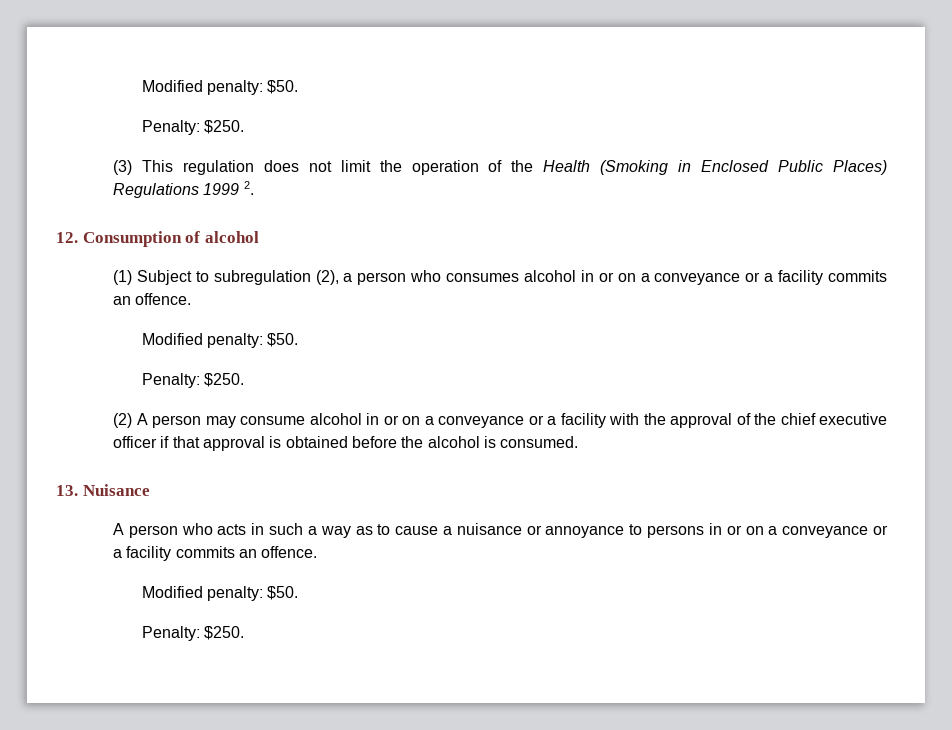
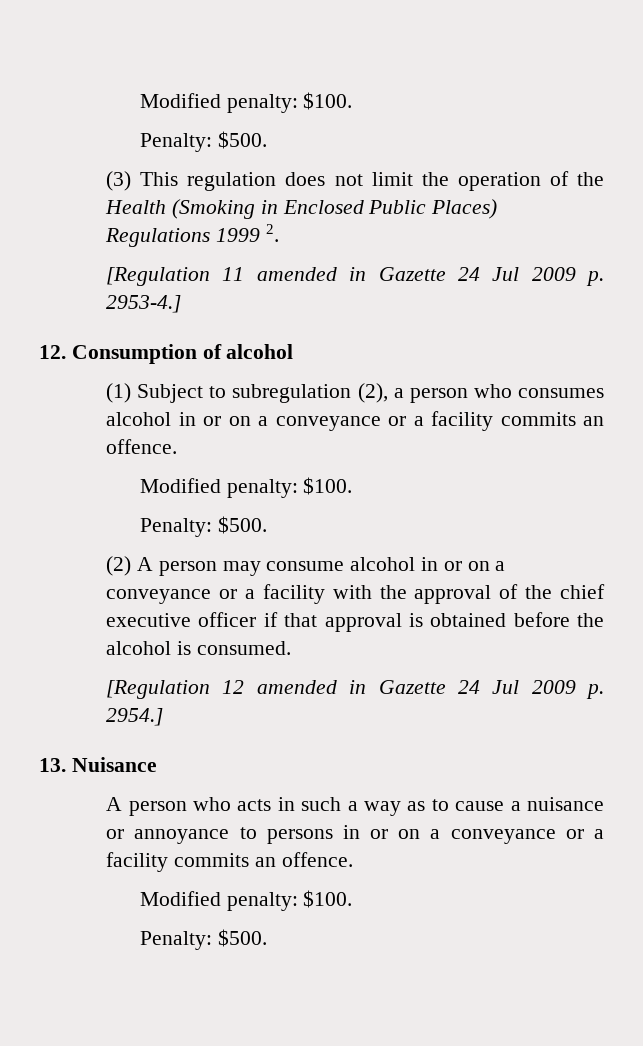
[141,80,299,95] [141,120,244,135] Modified penalty: $50. // Penalty: $250. -> [139,92,353,113] [139,131,267,152] Modified penalty: $100. // Penalty: $500.
(254, 188) none -> [106,267,604,286] [106,295,182,313] // [Regulation 11 amended in Gazette 24 Jul 2009 p. 2953-4.]
[267,333,299,347] [141,373,244,388] $50. // Penalty: $250. -> [303,477,353,495] [139,516,267,537] $100. // Penalty: $500.
(579, 442) none -> [106,680,604,699] [106,708,164,726] // [Regulation 12 amended in Gazette 24 Jul 2009 p. 2954.]
[267,586,299,600] [141,626,244,641] $50. // Penalty: $250. -> [303,890,353,908] [139,929,267,950] $100. // Penalty: $500.

